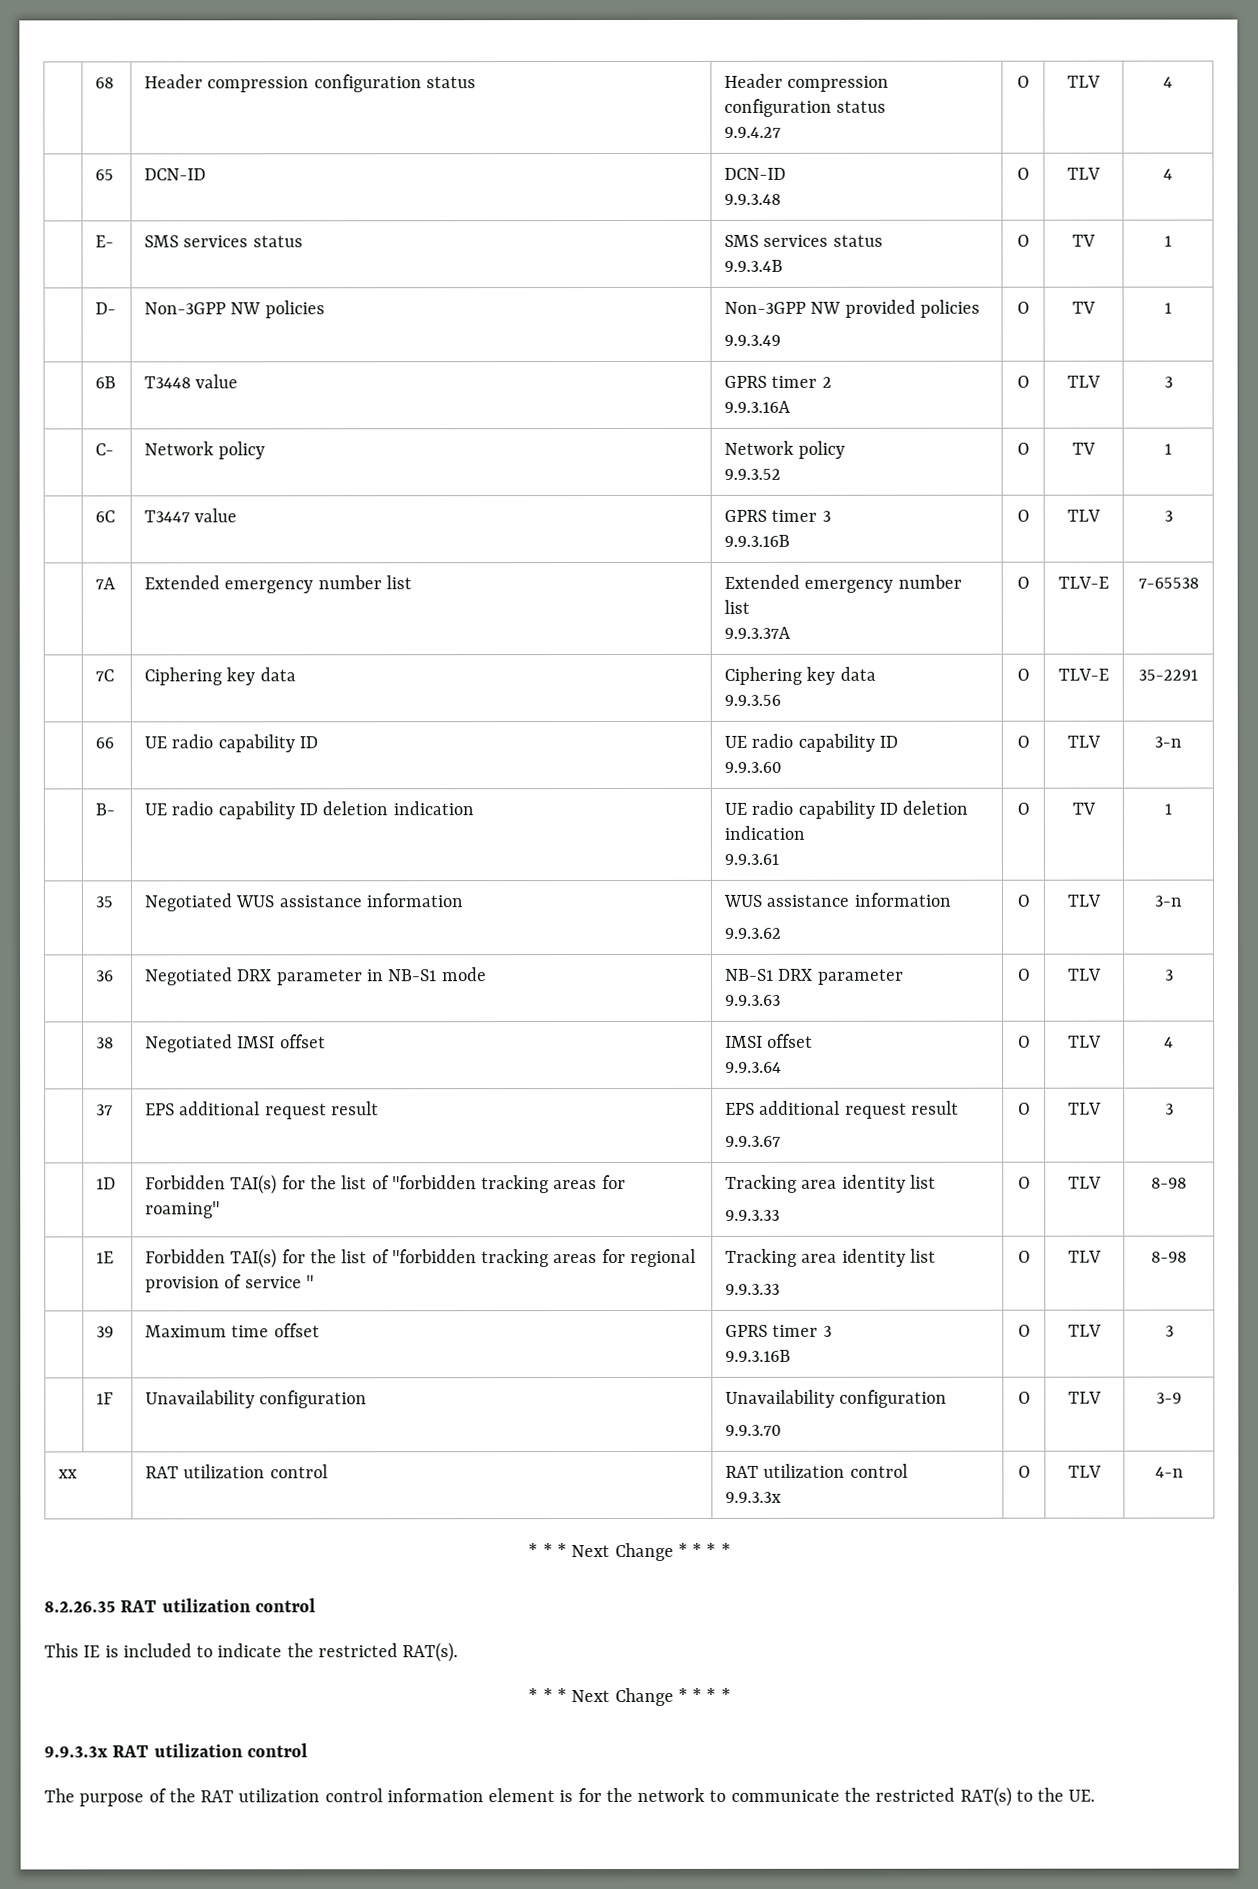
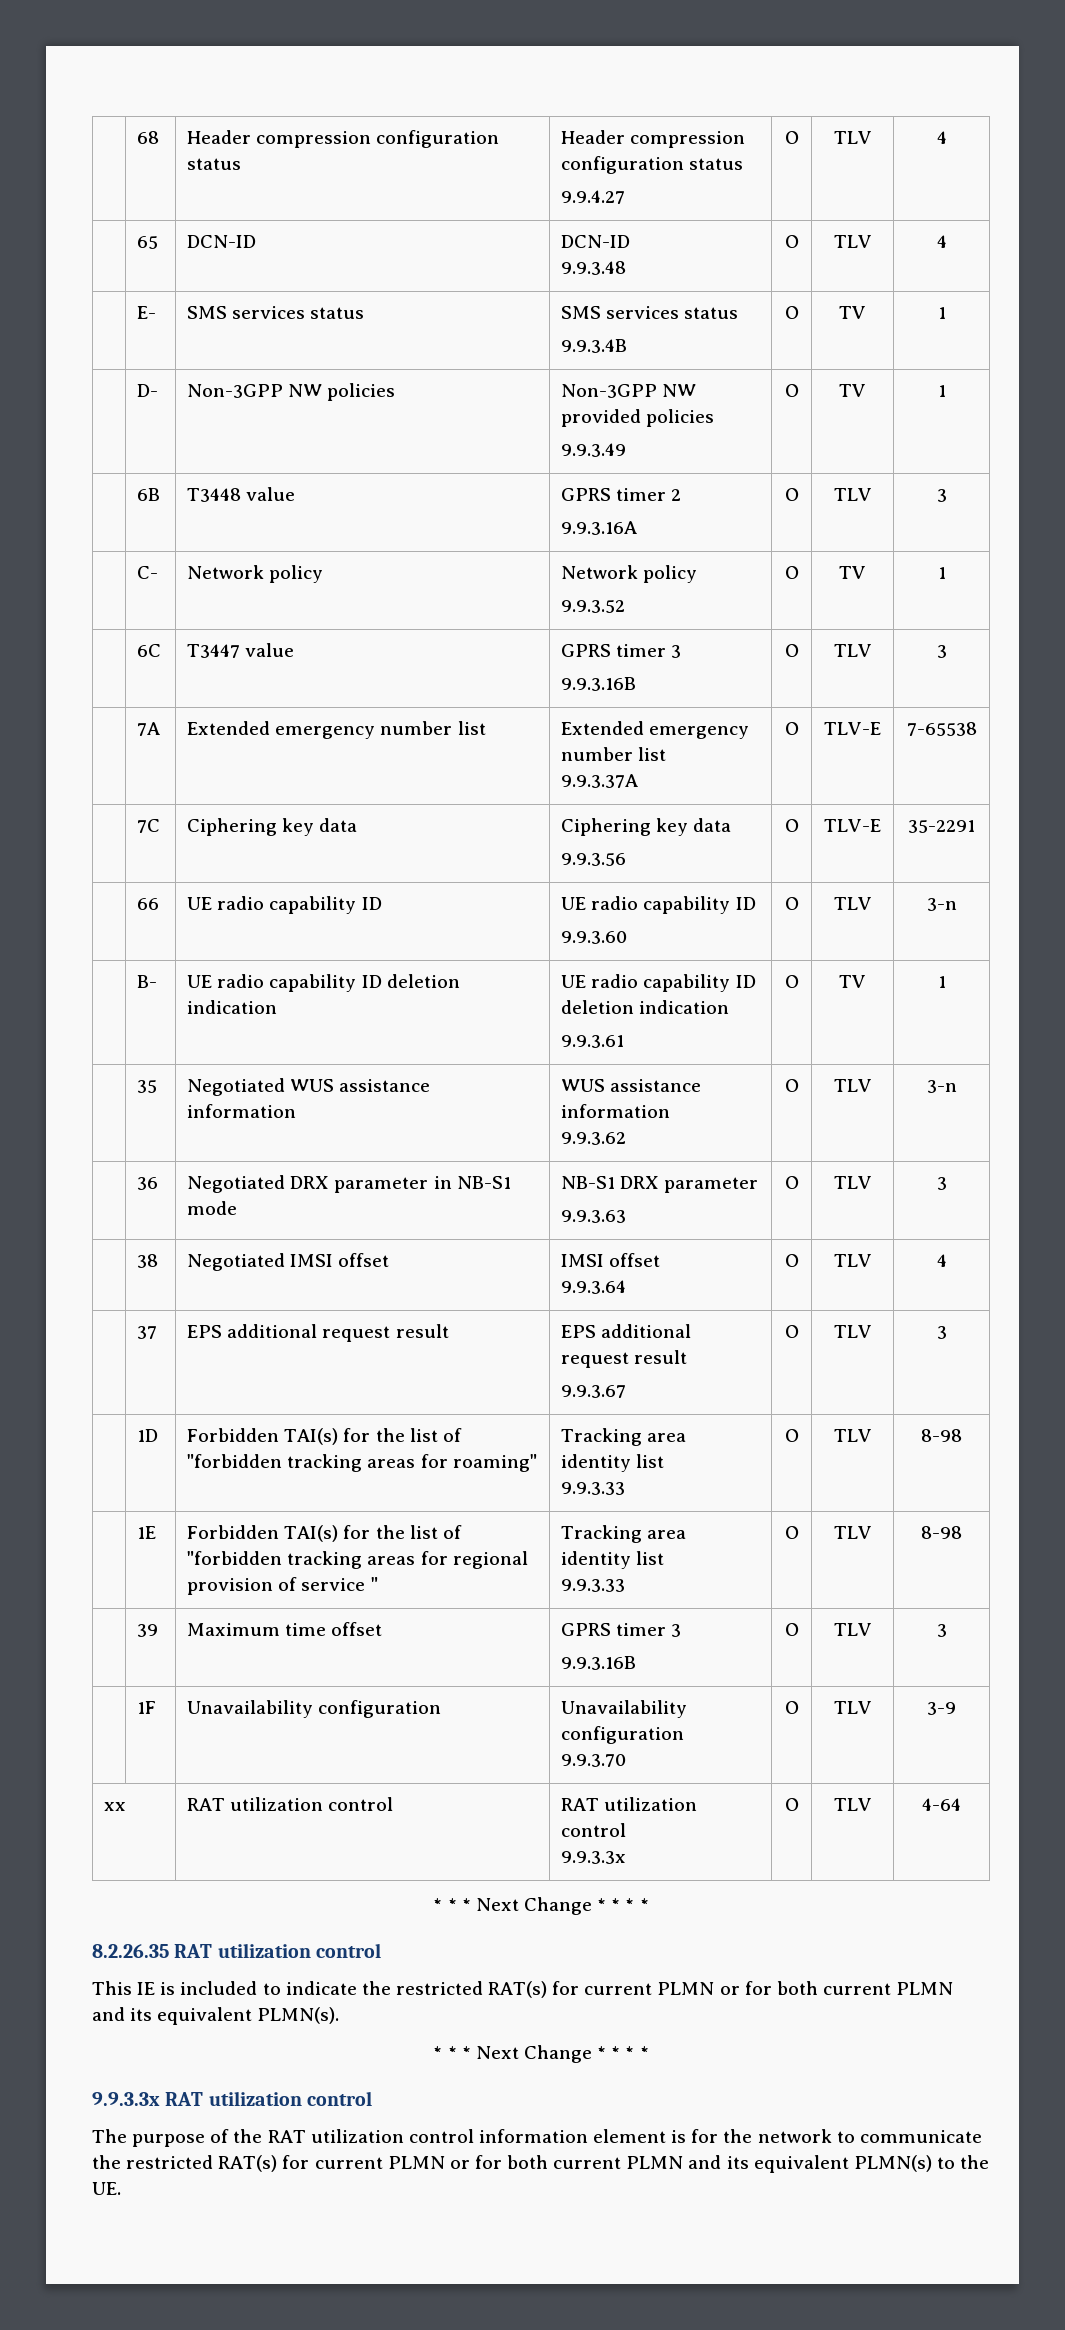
[1154,1466,1184,1478] 4-n -> [922,1798,962,1811] 4-64
[402,1642,459,1663] RAT(s). -> [488,1981,954,1998] [92,2007,340,2025] RAT(s) for current PLMN or for both current PLMN and its equivalent PLMN(s).
(1012, 1796) none -> [282,2155,932,2173] for current PLMN or for both current PLMN and its equivalent PLMN(s)

